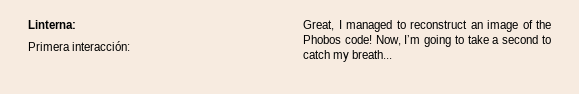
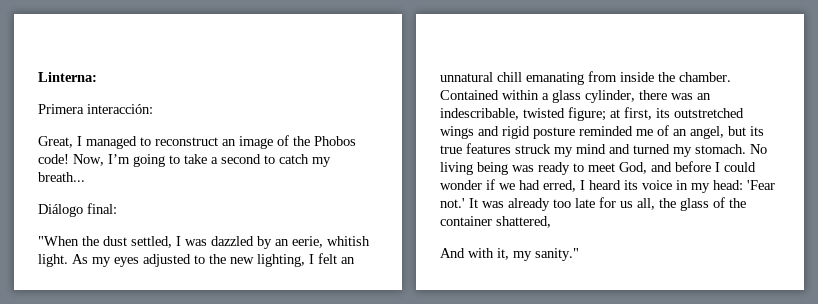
(393, 54) none -> [38,203,117,217] [38,236,370,249] [38,253,355,267] [440,71,731,85] [440,90,711,103] [440,107,744,121] [440,125,764,139] [440,143,767,157] [440,161,756,175] [440,179,775,193] [440,197,746,211] [440,216,551,228] [440,248,579,261] // Diálogo final: // "When the dust settled, I was dazzled by an eerie, whitish light. As my eyes adjusted to the new lighting, I felt an unnatural chill emanating from inside the chamber. Contained within a glass cylinder, there was an indescribable, twisted figure; at first, its outstretched wings and rigid posture reminded me of an angel, but its true features struck my mind and turned my stomach. No living being was ready to meet God, and before I could wonder if we had erred, I heard its voice in my head: 'Fear not.' It was already too late for us all, the glass of the container shattered, // And with it, my sanity."

